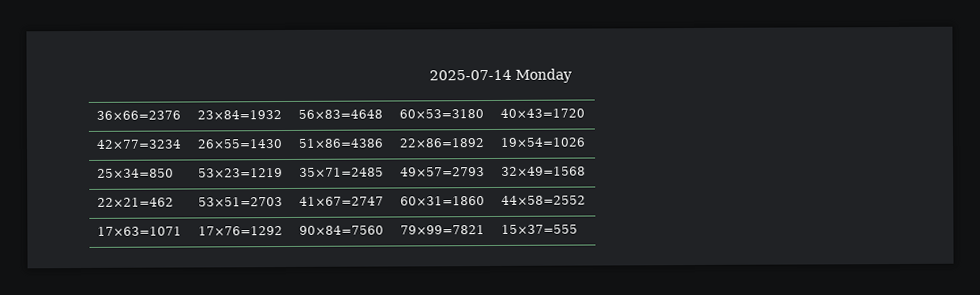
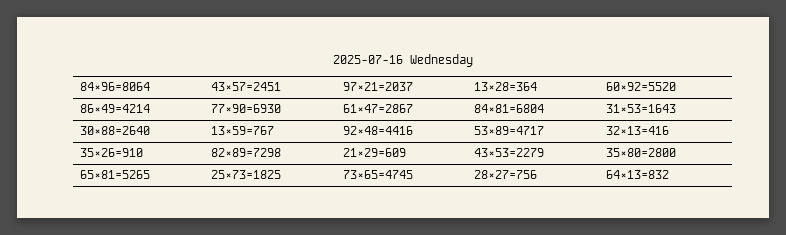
[428,68,572,83] [96,110,182,120] [197,110,283,120] [298,109,384,119] [399,109,485,119] [500,108,586,118] [96,139,183,149] [197,139,284,149] [298,138,384,148] [399,138,485,148] [500,137,586,147] [97,168,175,178] [198,168,284,178] [299,167,385,177] [400,167,486,177] [501,166,587,176] [97,197,175,207] [198,197,284,207] [299,196,385,206] [400,196,486,206] [501,195,587,205] [97,226,183,236] [198,226,284,236] [299,225,385,235] [400,225,486,235] [501,224,579,234] 2025-07-14 Monday // 36×66=2376 | 23×84=1932 | 56×83=4648 | 60×53=3180 | 40×43=1720 // 42×77=3234 | 26×55=1430 | 51×86=4386 | 22×86=1892 | 19×54=1026 // 25×34=850 | 53×23=1219 | 35×71=2485 | 49×57=2793 | 32×49=1568 // 22×21=462 | 53×51=2703 | 41×67=2747 | 60×31=1860 | 44×58=2552 // 17×63=1071 | 17×76=1292 | 90×84=7560 | 79×99=7821 | 15×37=555 -> [332,54,473,67] [80,82,151,91] [211,82,282,91] [343,82,414,91] [474,82,538,91] [606,82,677,91] [80,104,151,113] [211,104,282,113] [343,104,414,113] [474,104,545,113] [606,104,677,113] [80,126,151,135] [211,126,275,135] [343,126,414,135] [474,126,545,135] [606,126,670,135] [80,148,144,157] [211,148,282,157] [343,148,407,157] [474,148,545,157] [606,148,677,157] [80,170,151,179] [211,170,282,179] [343,170,414,179] [474,170,538,179] [606,170,670,179] 2025-07-16 Wednesday // 84×96=8064 | 43×57=2451 | 97×21=2037 | 13×28=364 | 60×92=5520 // 86×49=4214 | 77×90=6930 | 61×47=2867 | 84×81=6804 | 31×53=1643 // 30×88=2640 | 13×59=767 | 92×48=4416 | 53×89=4717 | 32×13=416 // 35×26=910 | 82×89=7298 | 21×29=609 | 43×53=2279 | 35×80=2800 // 65×81=5265 | 25×73=1825 | 73×65=4745 | 28×27=756 | 64×13=832

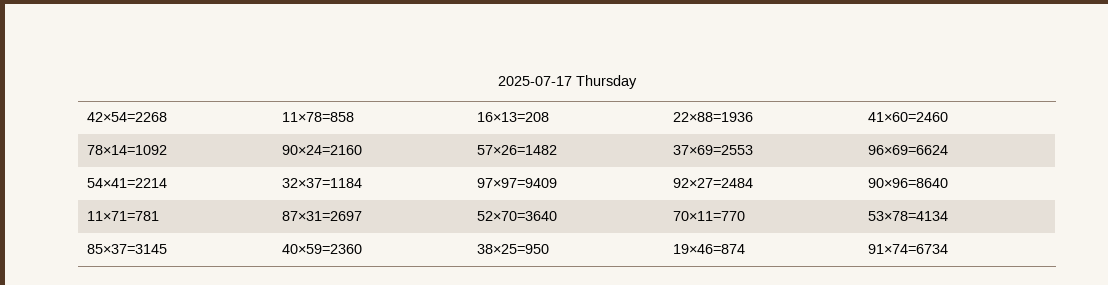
[332,54,473,67] [80,82,151,91] [211,82,282,91] [343,82,414,91] [474,82,538,91] [606,82,677,91] [80,104,151,113] [211,104,282,113] [343,104,414,113] [474,104,545,113] [606,104,677,113] [80,126,151,135] [211,126,275,135] [343,126,414,135] [474,126,545,135] [606,126,670,135] [80,148,144,157] [211,148,282,157] [343,148,407,157] [474,148,545,157] [606,148,677,157] [80,170,151,179] [211,170,282,179] [343,170,414,179] [474,170,538,179] [606,170,670,179] 2025-07-16 Wednesday // 84×96=8064 | 43×57=2451 | 97×21=2037 | 13×28=364 | 60×92=5520 // 86×49=4214 | 77×90=6930 | 61×47=2867 | 84×81=6804 | 31×53=1643 // 30×88=2640 | 13×59=767 | 92×48=4416 | 53×89=4717 | 32×13=416 // 35×26=910 | 82×89=7298 | 21×29=609 | 43×53=2279 | 35×80=2800 // 65×81=5265 | 25×73=1825 | 73×65=4745 | 28×27=756 | 64×13=832 -> [498,75,637,89] [87,112,168,122] [282,112,355,122] [477,112,550,122] [673,112,754,122] [868,112,949,122] [87,145,168,155] [282,145,363,155] [477,145,558,155] [673,145,754,155] [868,145,949,155] [87,178,168,188] [282,178,363,188] [477,178,558,188] [673,178,754,188] [868,178,949,188] [87,211,160,221] [282,211,363,221] [477,211,558,221] [673,211,746,221] [868,211,949,221] [87,244,168,254] [282,244,363,254] [477,244,550,254] [673,244,746,254] [868,244,949,254] 2025-07-17 Thursday // 42×54=2268 | 11×78=858 | 16×13=208 | 22×88=1936 | 41×60=2460 // 78×14=1092 | 90×24=2160 | 57×26=1482 | 37×69=2553 | 96×69=6624 // 54×41=2214 | 32×37=1184 | 97×97=9409 | 92×27=2484 | 90×96=8640 // 11×71=781 | 87×31=2697 | 52×70=3640 | 70×11=770 | 53×78=4134 // 85×37=3145 | 40×59=2360 | 38×25=950 | 19×46=874 | 91×74=6734

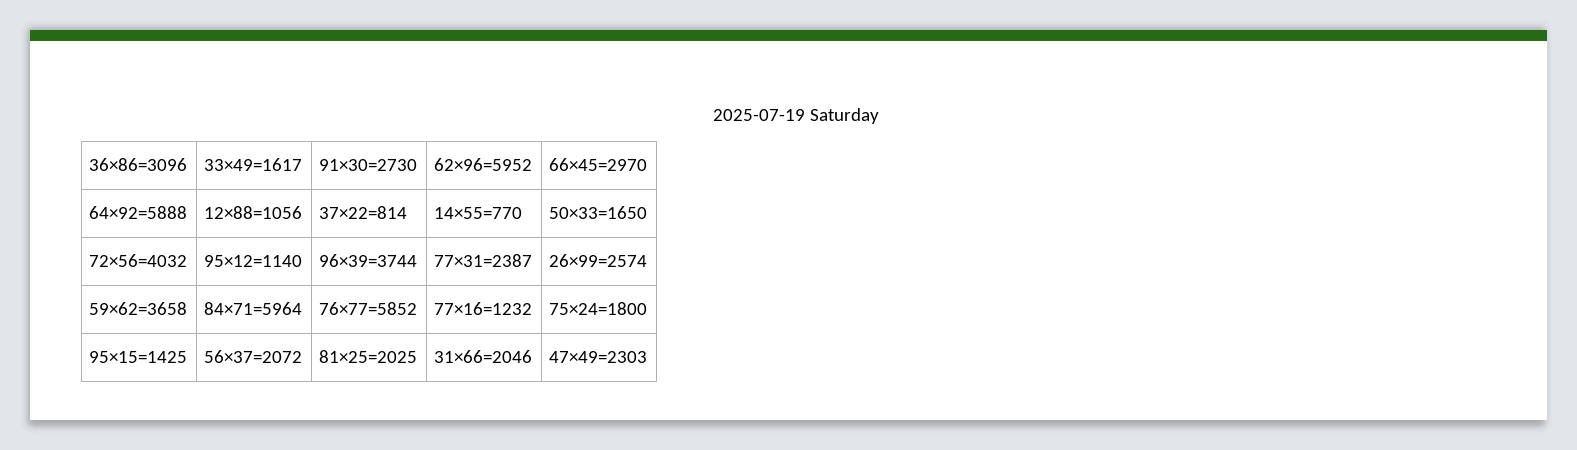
[498,75,637,89] [87,112,168,122] [282,112,355,122] [477,112,550,122] [673,112,754,122] [868,112,949,122] [87,145,168,155] [282,145,363,155] [477,145,558,155] [673,145,754,155] [868,145,949,155] [87,178,168,188] [282,178,363,188] [477,178,558,188] [673,178,754,188] [868,178,949,188] [87,211,160,221] [282,211,363,221] [477,211,558,221] [673,211,746,221] [868,211,949,221] [87,244,168,254] [282,244,363,254] [477,244,550,254] [673,244,746,254] [868,244,949,254] 2025-07-17 Thursday // 42×54=2268 | 11×78=858 | 16×13=208 | 22×88=1936 | 41×60=2460 // 78×14=1092 | 90×24=2160 | 57×26=1482 | 37×69=2553 | 96×69=6624 // 54×41=2214 | 32×37=1184 | 97×97=9409 | 92×27=2484 | 90×96=8640 // 11×71=781 | 87×31=2697 | 52×70=3640 | 70×11=770 | 53×78=4134 // 85×37=3145 | 40×59=2360 | 38×25=950 | 19×46=874 | 91×74=6734 -> [713,108,879,124] [89,158,188,171] [204,158,303,171] [319,159,418,171] [434,158,533,171] [549,158,648,171] [89,206,188,219] [204,206,303,219] [319,206,408,219] [434,207,523,219] [549,206,648,219] [89,254,188,267] [204,255,303,267] [319,254,418,267] [434,254,533,267] [549,254,648,267] [89,302,188,315] [204,302,303,315] [319,302,418,315] [434,302,533,315] [549,302,648,315] [89,351,188,363] [204,350,303,363] [319,350,418,363] [434,350,533,363] [549,351,648,363] 2025-07-19 Saturday // 36×86=3096 | 33×49=1617 | 91×30=2730 | 62×96=5952 | 66×45=2970 // 64×92=5888 | 12×88=1056 | 37×22=814 | 14×55=770 | 50×33=1650 // 72×56=4032 | 95×12=1140 | 96×39=3744 | 77×31=2387 | 26×99=2574 // 59×62=3658 | 84×71=5964 | 76×77=5852 | 77×16=1232 | 75×24=1800 // 95×15=1425 | 56×37=2072 | 81×25=2025 | 31×66=2046 | 47×49=2303

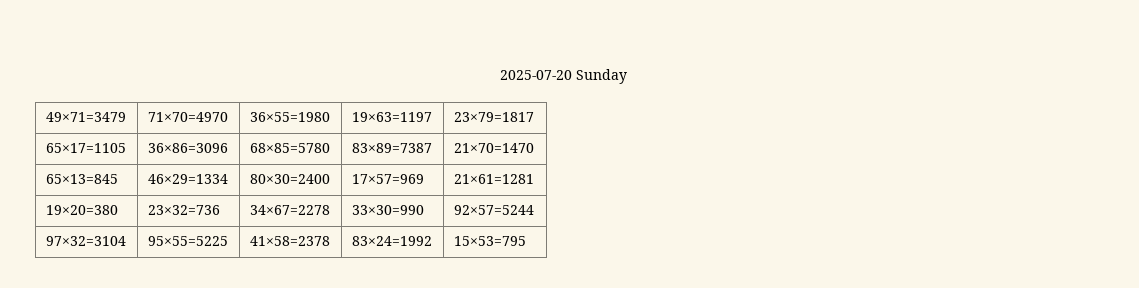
[713,108,879,124] [89,158,188,171] [204,158,303,171] [319,159,418,171] [434,158,533,171] [549,158,648,171] [89,206,188,219] [204,206,303,219] [319,206,408,219] [434,207,523,219] [549,206,648,219] [89,254,188,267] [204,255,303,267] [319,254,418,267] [434,254,533,267] [549,254,648,267] [89,302,188,315] [204,302,303,315] [319,302,418,315] [434,302,533,315] [549,302,648,315] [89,351,188,363] [204,350,303,363] [319,350,418,363] [434,350,533,363] [549,351,648,363] 2025-07-19 Saturday // 36×86=3096 | 33×49=1617 | 91×30=2730 | 62×96=5952 | 66×45=2970 // 64×92=5888 | 12×88=1056 | 37×22=814 | 14×55=770 | 50×33=1650 // 72×56=4032 | 95×12=1140 | 96×39=3744 | 77×31=2387 | 26×99=2574 // 59×62=3658 | 84×71=5964 | 76×77=5852 | 77×16=1232 | 75×24=1800 // 95×15=1425 | 56×37=2072 | 81×25=2025 | 31×66=2046 | 47×49=2303 -> [499,69,627,84] [45,112,126,122] [147,112,228,122] [249,112,330,122] [351,112,432,122] [453,112,534,122] [45,143,126,153] [147,143,228,153] [249,143,330,153] [351,143,432,153] [453,143,534,153] [45,174,118,184] [147,174,228,184] [249,174,330,184] [351,174,424,184] [453,174,534,184] [45,205,118,215] [147,205,220,215] [249,205,330,215] [351,205,424,215] [453,205,534,215] [45,236,126,246] [147,236,228,246] [249,236,330,246] [351,236,432,246] [453,236,526,246] 2025-07-20 Sunday // 49×71=3479 | 71×70=4970 | 36×55=1980 | 19×63=1197 | 23×79=1817 // 65×17=1105 | 36×86=3096 | 68×85=5780 | 83×89=7387 | 21×70=1470 // 65×13=845 | 46×29=1334 | 80×30=2400 | 17×57=969 | 21×61=1281 // 19×20=380 | 23×32=736 | 34×67=2278 | 33×30=990 | 92×57=5244 // 97×32=3104 | 95×55=5225 | 41×58=2378 | 83×24=1992 | 15×53=795

